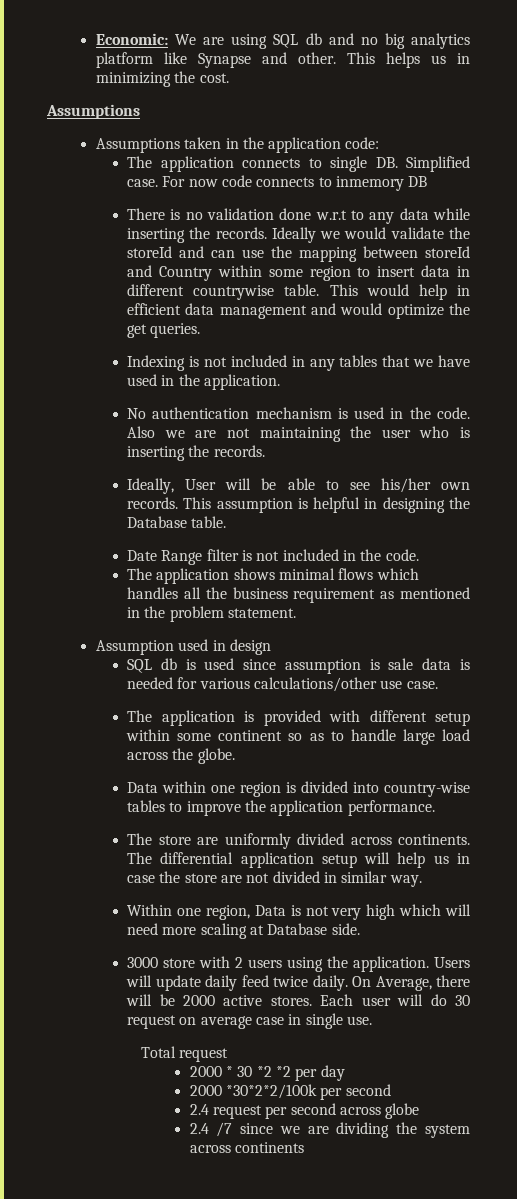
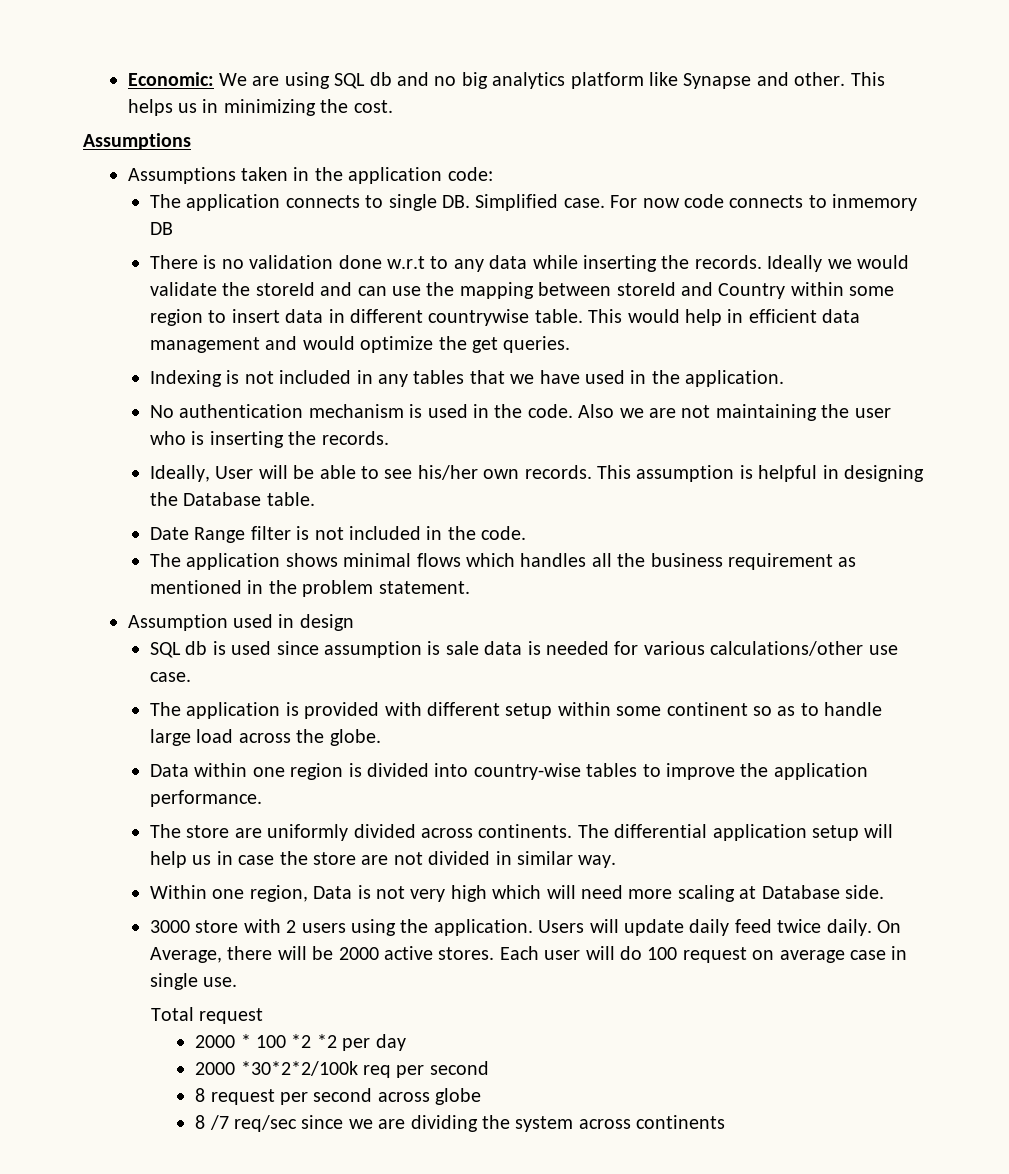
[455,995,471,1006] 30 -> [647,947,678,960] 100
[237,1066,253,1077] 30 -> [255,1035,286,1048] 100
(318, 1091) none -> [362,1065,391,1078] req
[189,1104,209,1115] 2.4 -> [195,1088,206,1102] 8
[189,1122,233,1137] 2.4 /7 -> [195,1115,297,1132] 8 /7 req/sec

